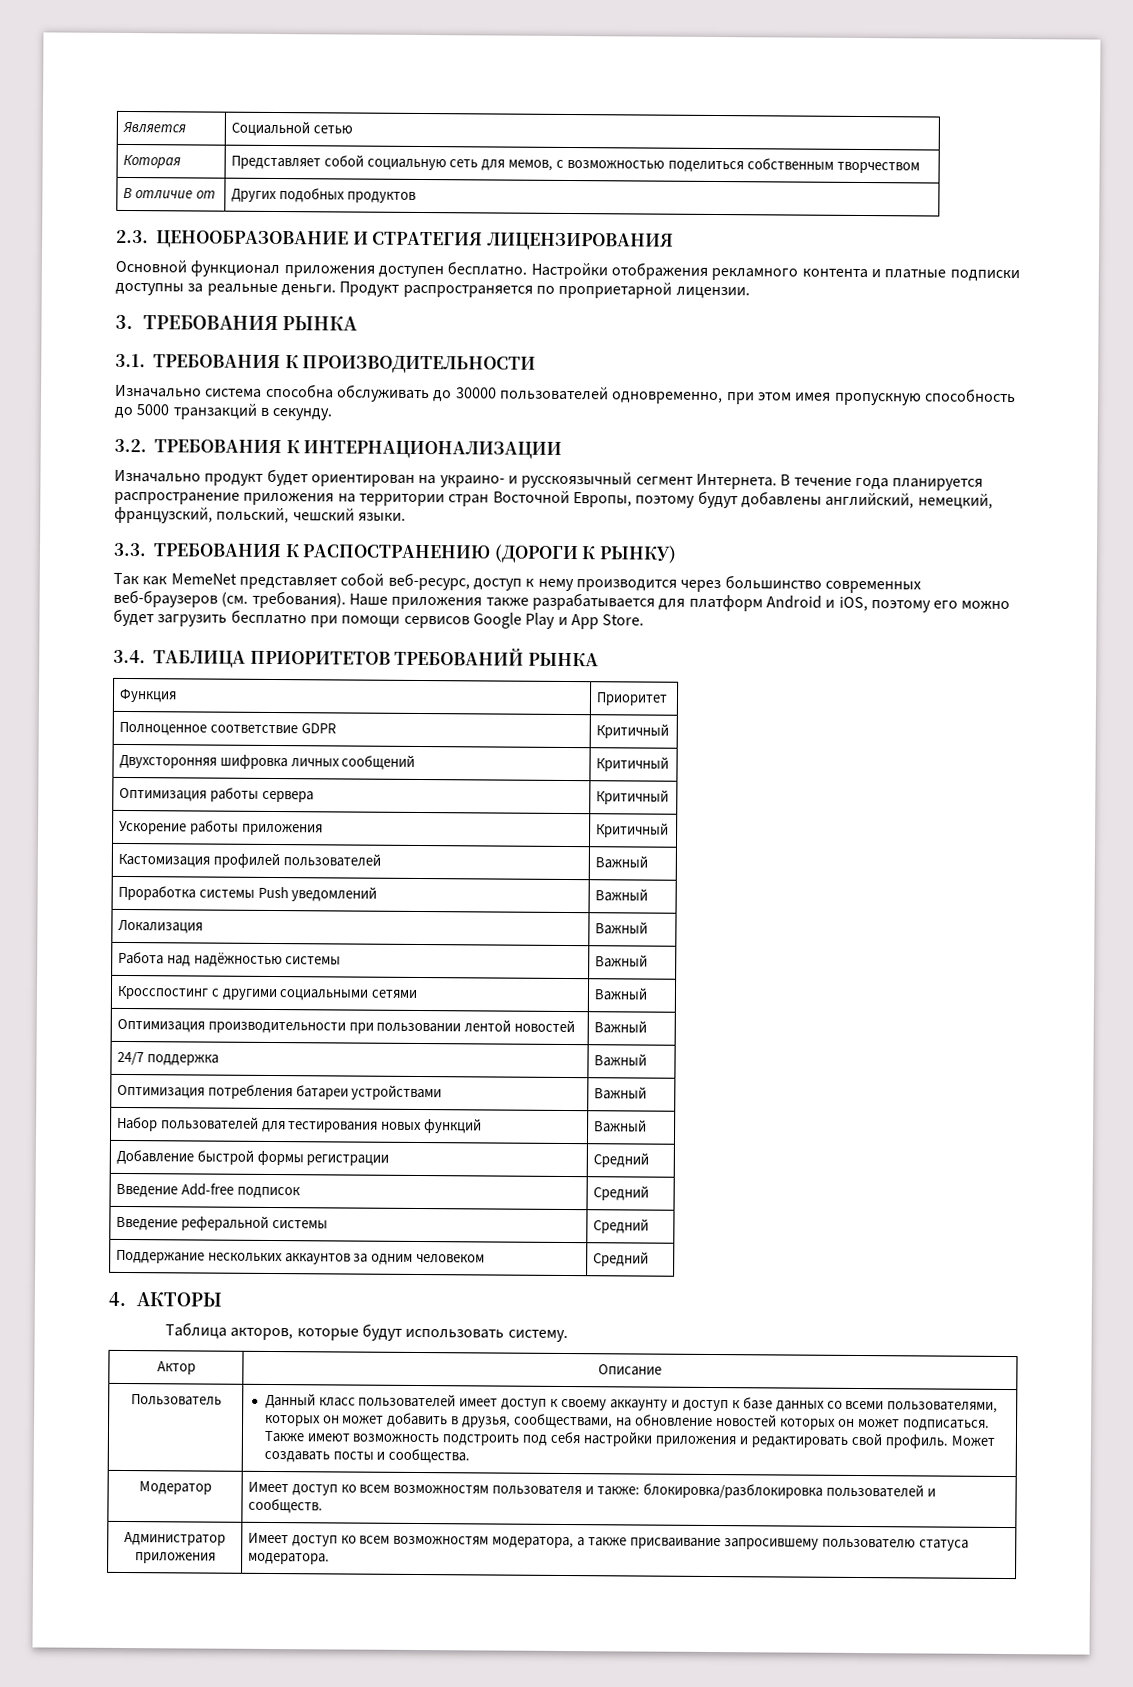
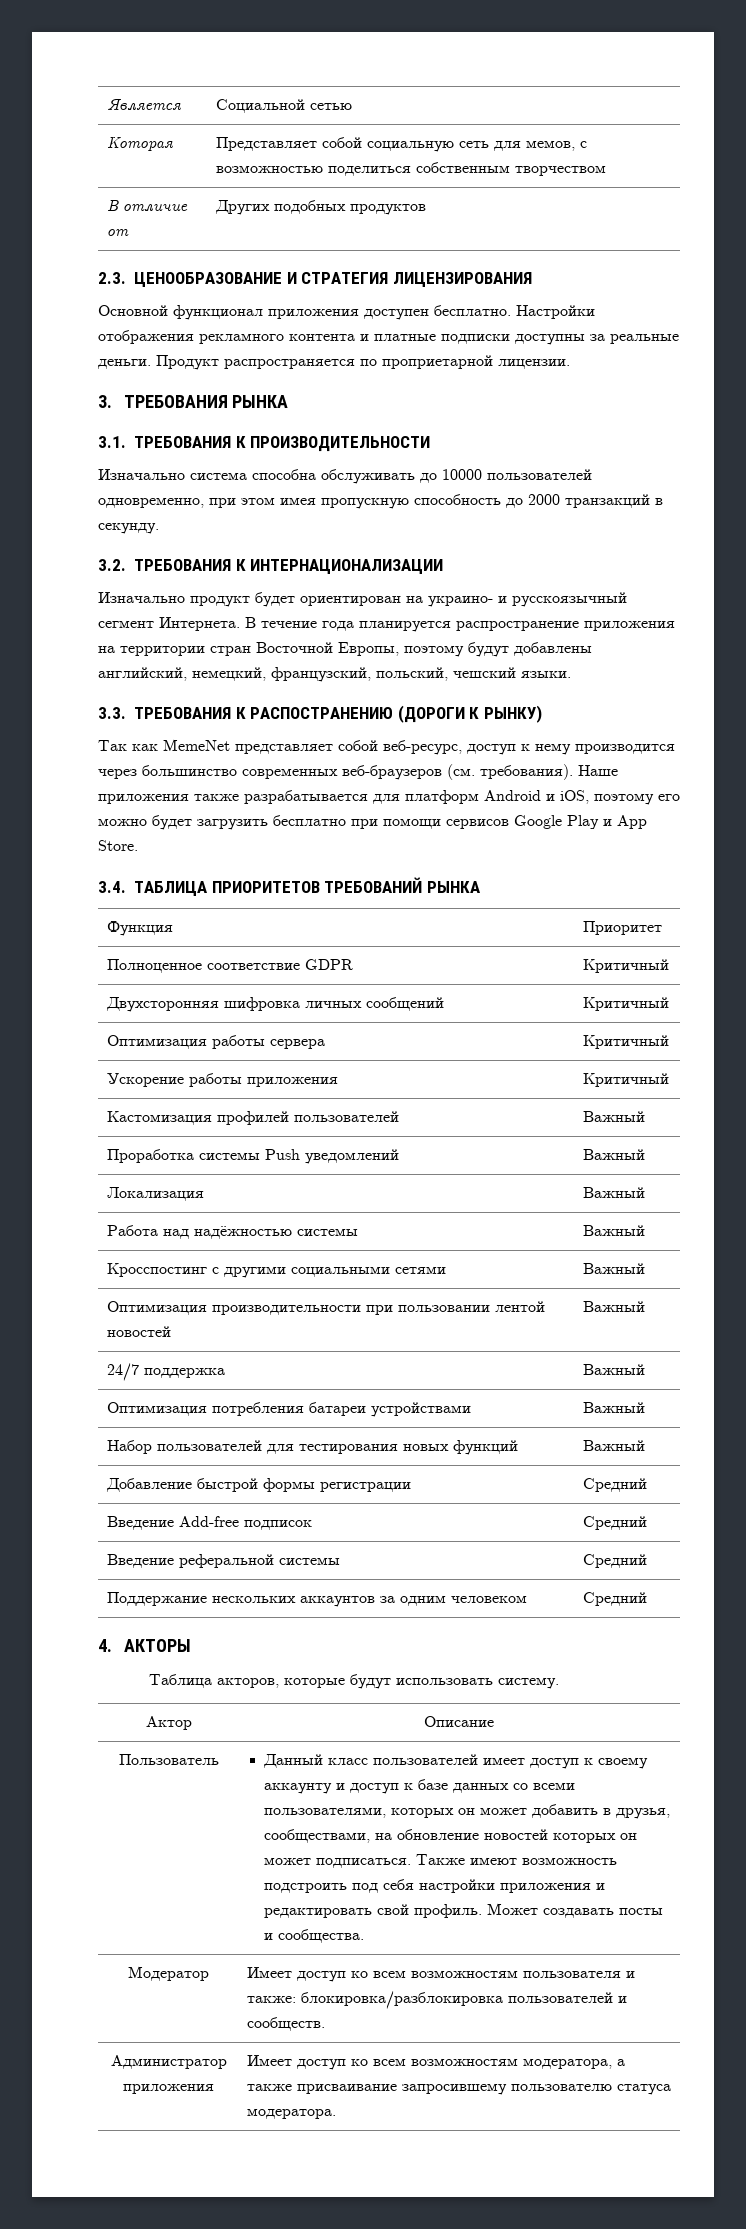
[455,387,497,399] 30000 -> [442,469,482,480] 10000
[136,404,170,416] 5000 -> [528,494,560,505] 2000

